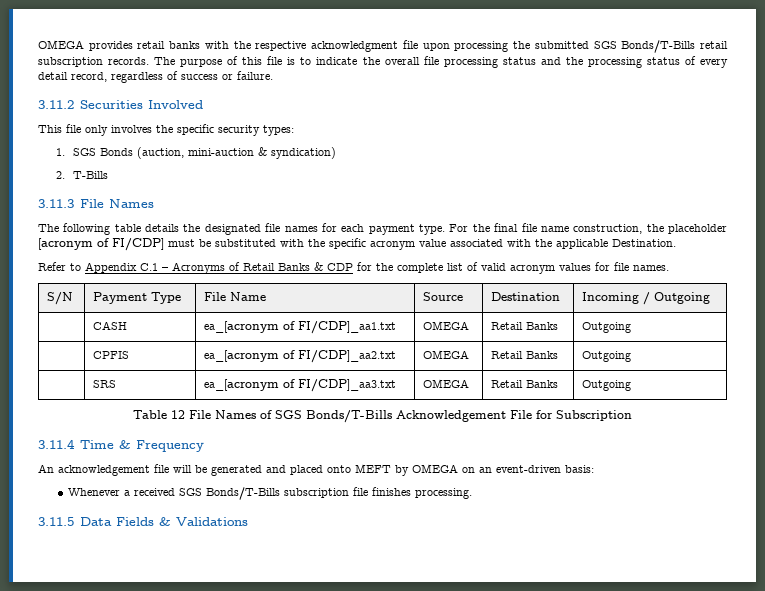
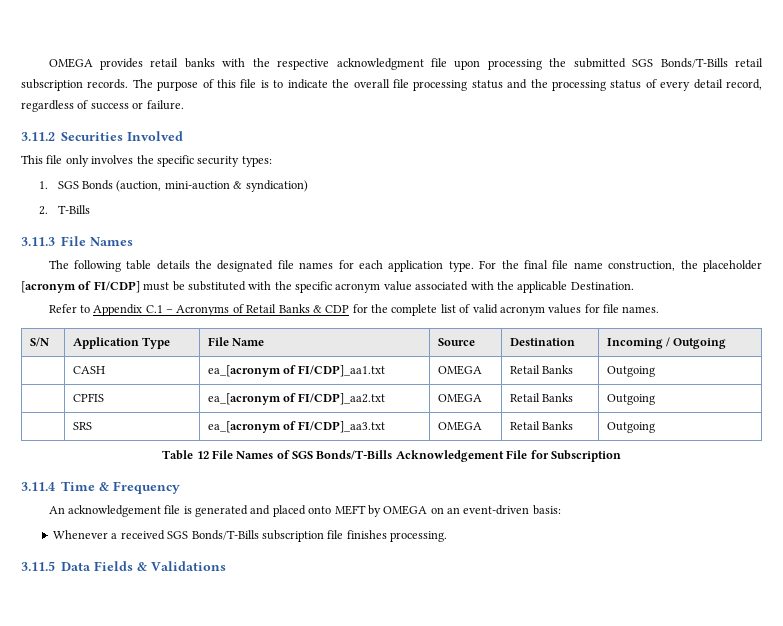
[368,224,415,235] payment -> [388,260,444,272] application
[93,292,148,304] Payment -> [72,337,139,349] Application
[173,465,207,473] will be -> [183,506,192,514] is

